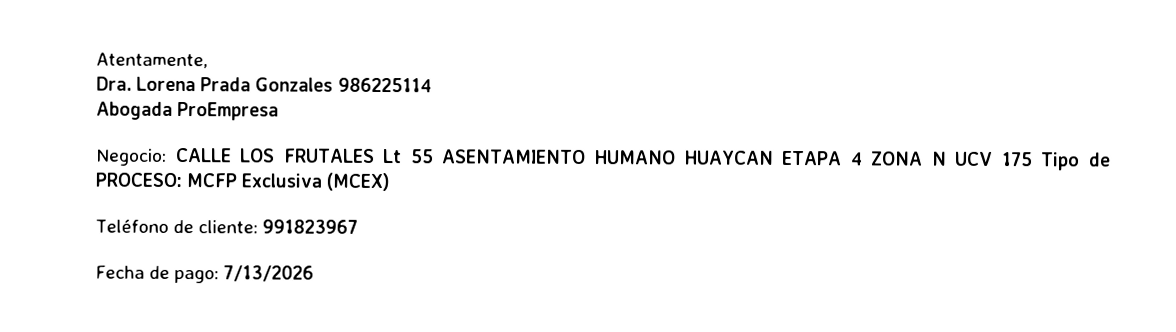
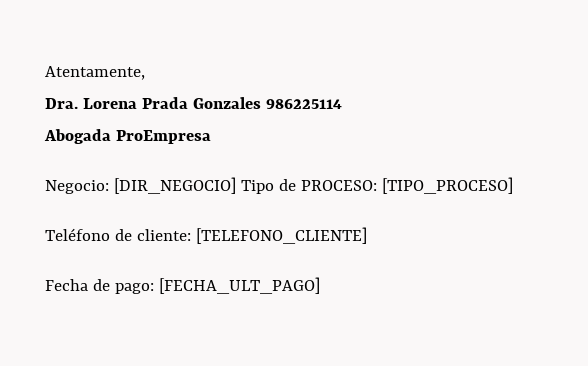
[175,147,1111,171] [95,172,391,192] CALLE LOS FRUTALES Lt 55 ASENTAMIENTO HUMANO HUAYCAN ETAPA 4 ZONA N UCV 175 Tipo de PROCESO: MCFP Exclusiva (MCEX) -> [113,177,513,194] [DIR_NEGOCIO] Tipo de PROCESO: [TIPO_PROCESO]
[262,219,359,234] 991823967 -> [195,227,367,244] [TELEFONO_CLIENTE]
[223,265,315,282] 7/13/2026 -> [158,277,320,294] [FECHA_ULT_PAGO]

